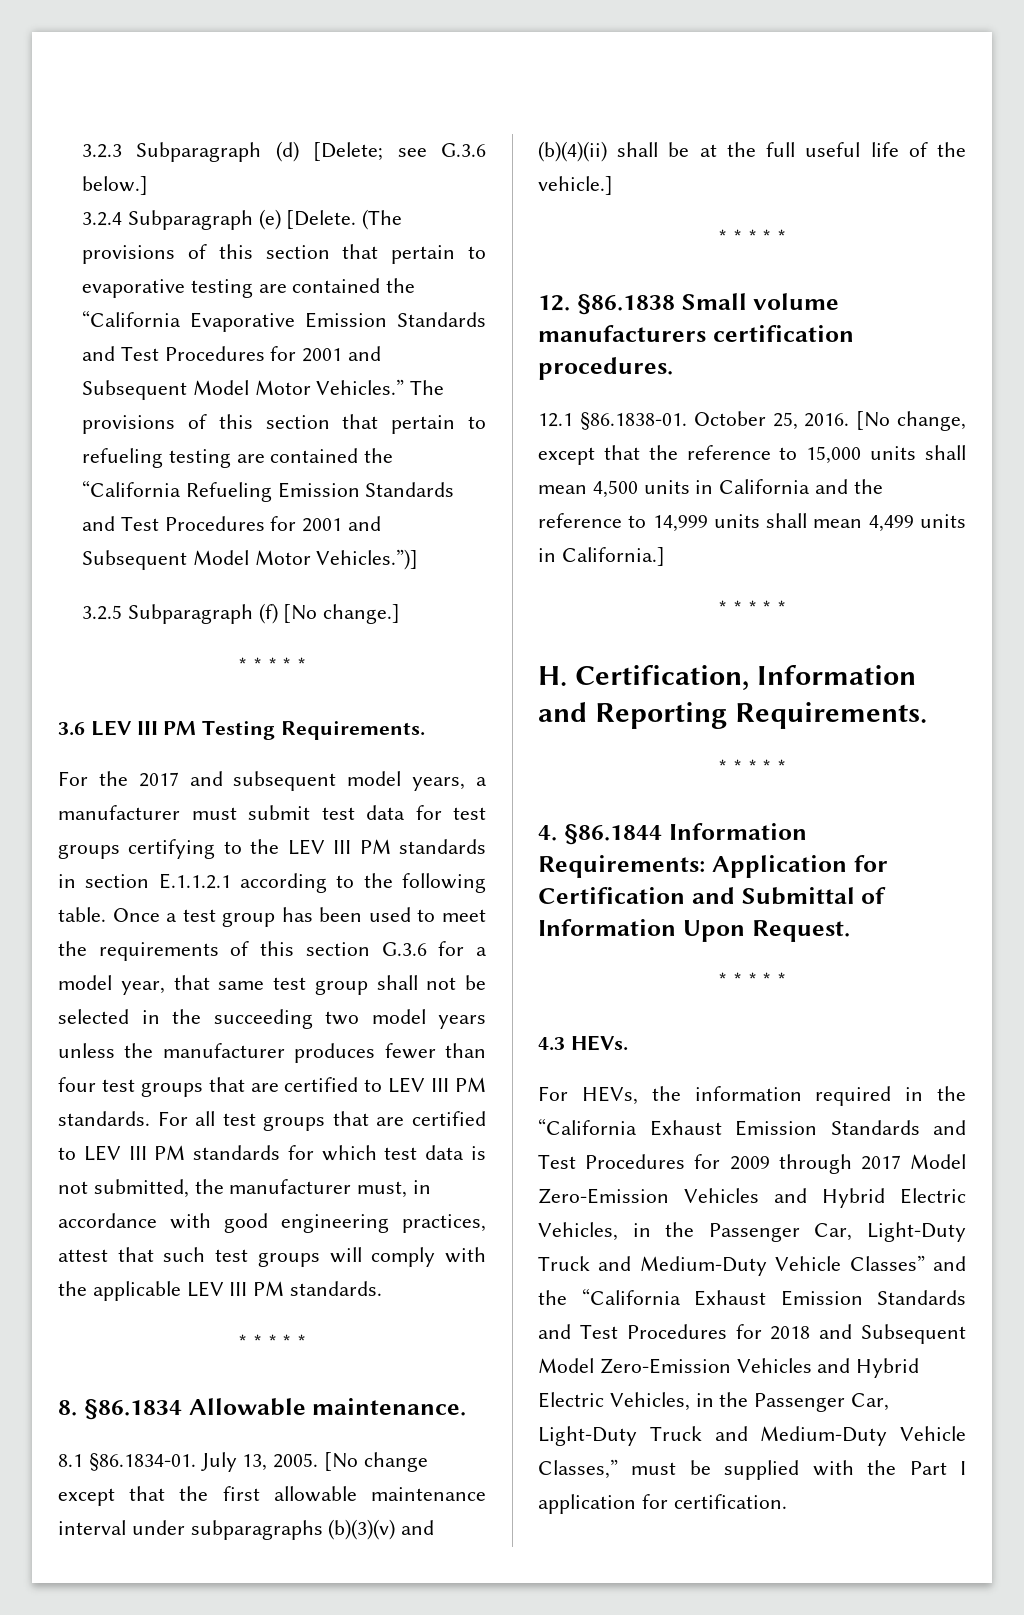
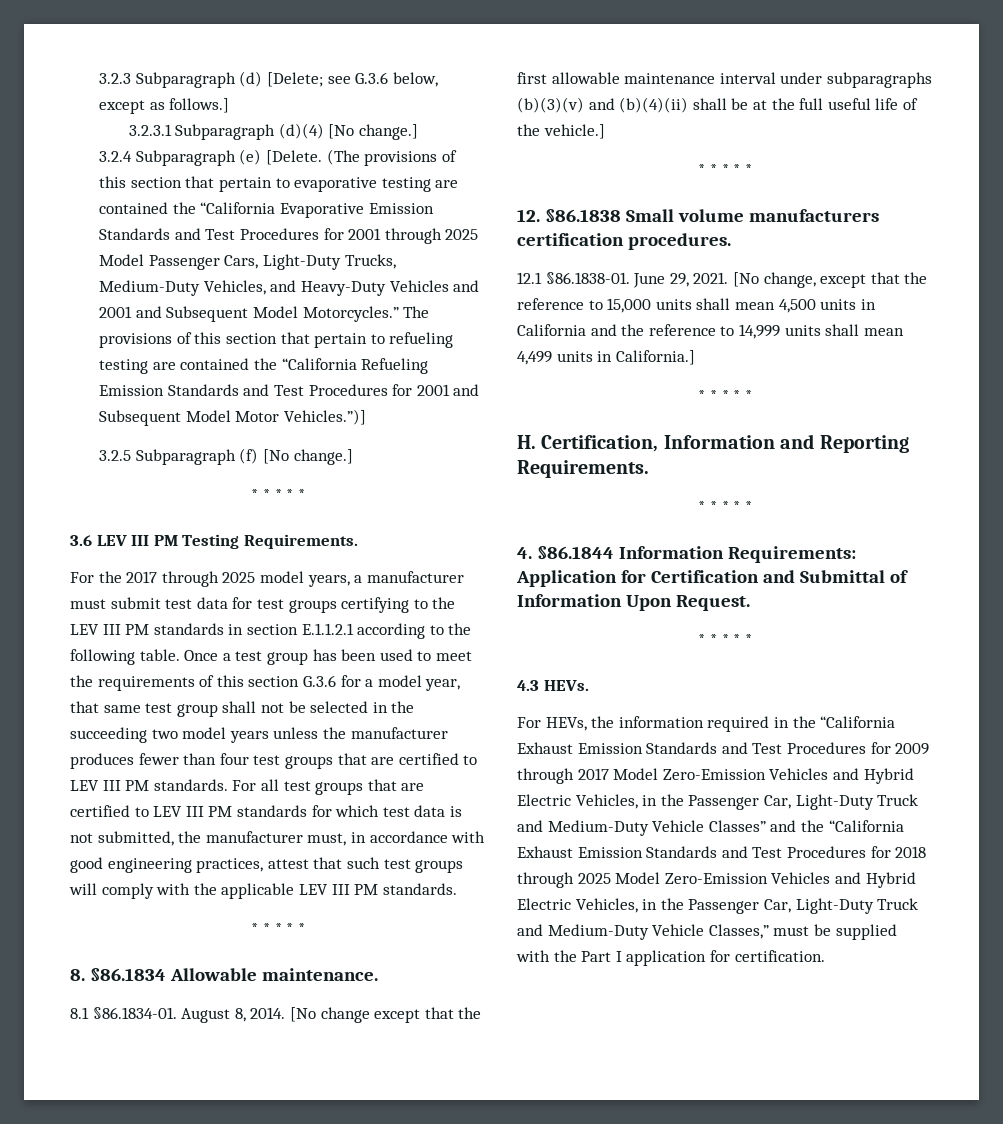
[82,176,149,195] below.] -> [392,72,438,87] [99,98,230,114] [128,123,418,140] below, except as follows.] // 3.2.3.1 Subparagraph (d)(4) [No change.]
[348,346,382,361] [82,379,405,400] and Subsequent Model Motor Vehicles.” -> [384,228,479,244] [99,254,396,270] [99,280,480,296] [99,306,399,322] through 2025 Model Passenger Cars, Light-Duty Trucks, Medium-Duty Vehicles, and Heavy-Duty Vehicles and 2001 and Subsequent Model Motorcycles.”
[189,771,337,791] and subsequent -> [161,571,256,587] through 2025
[200,1452,319,1472] July 13, 2005. -> [181,1007,286,1023] August 8, 2014.
[693,411,850,430] October 25, 2016. -> [633,272,729,288] June 29, 2021.
[819,1324,966,1344] and Subsequent -> [517,872,611,888] through 2025

